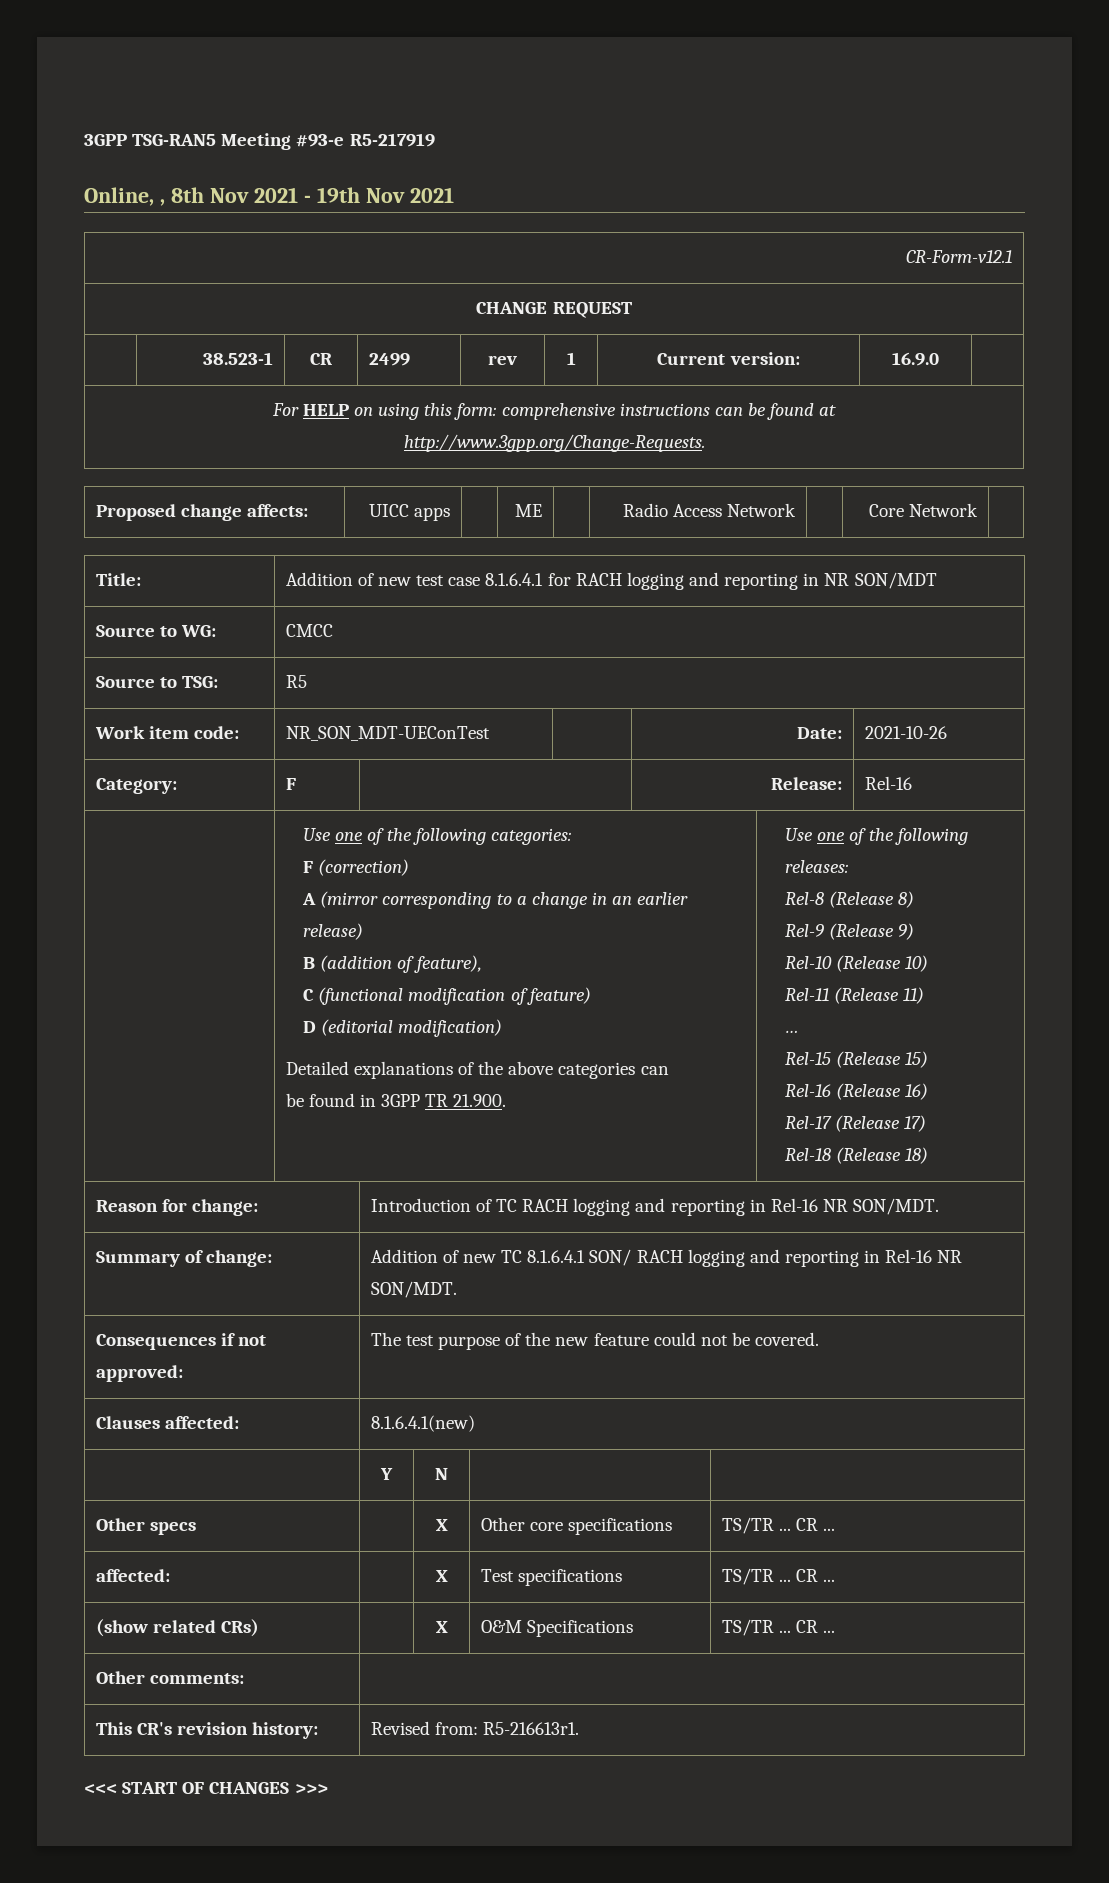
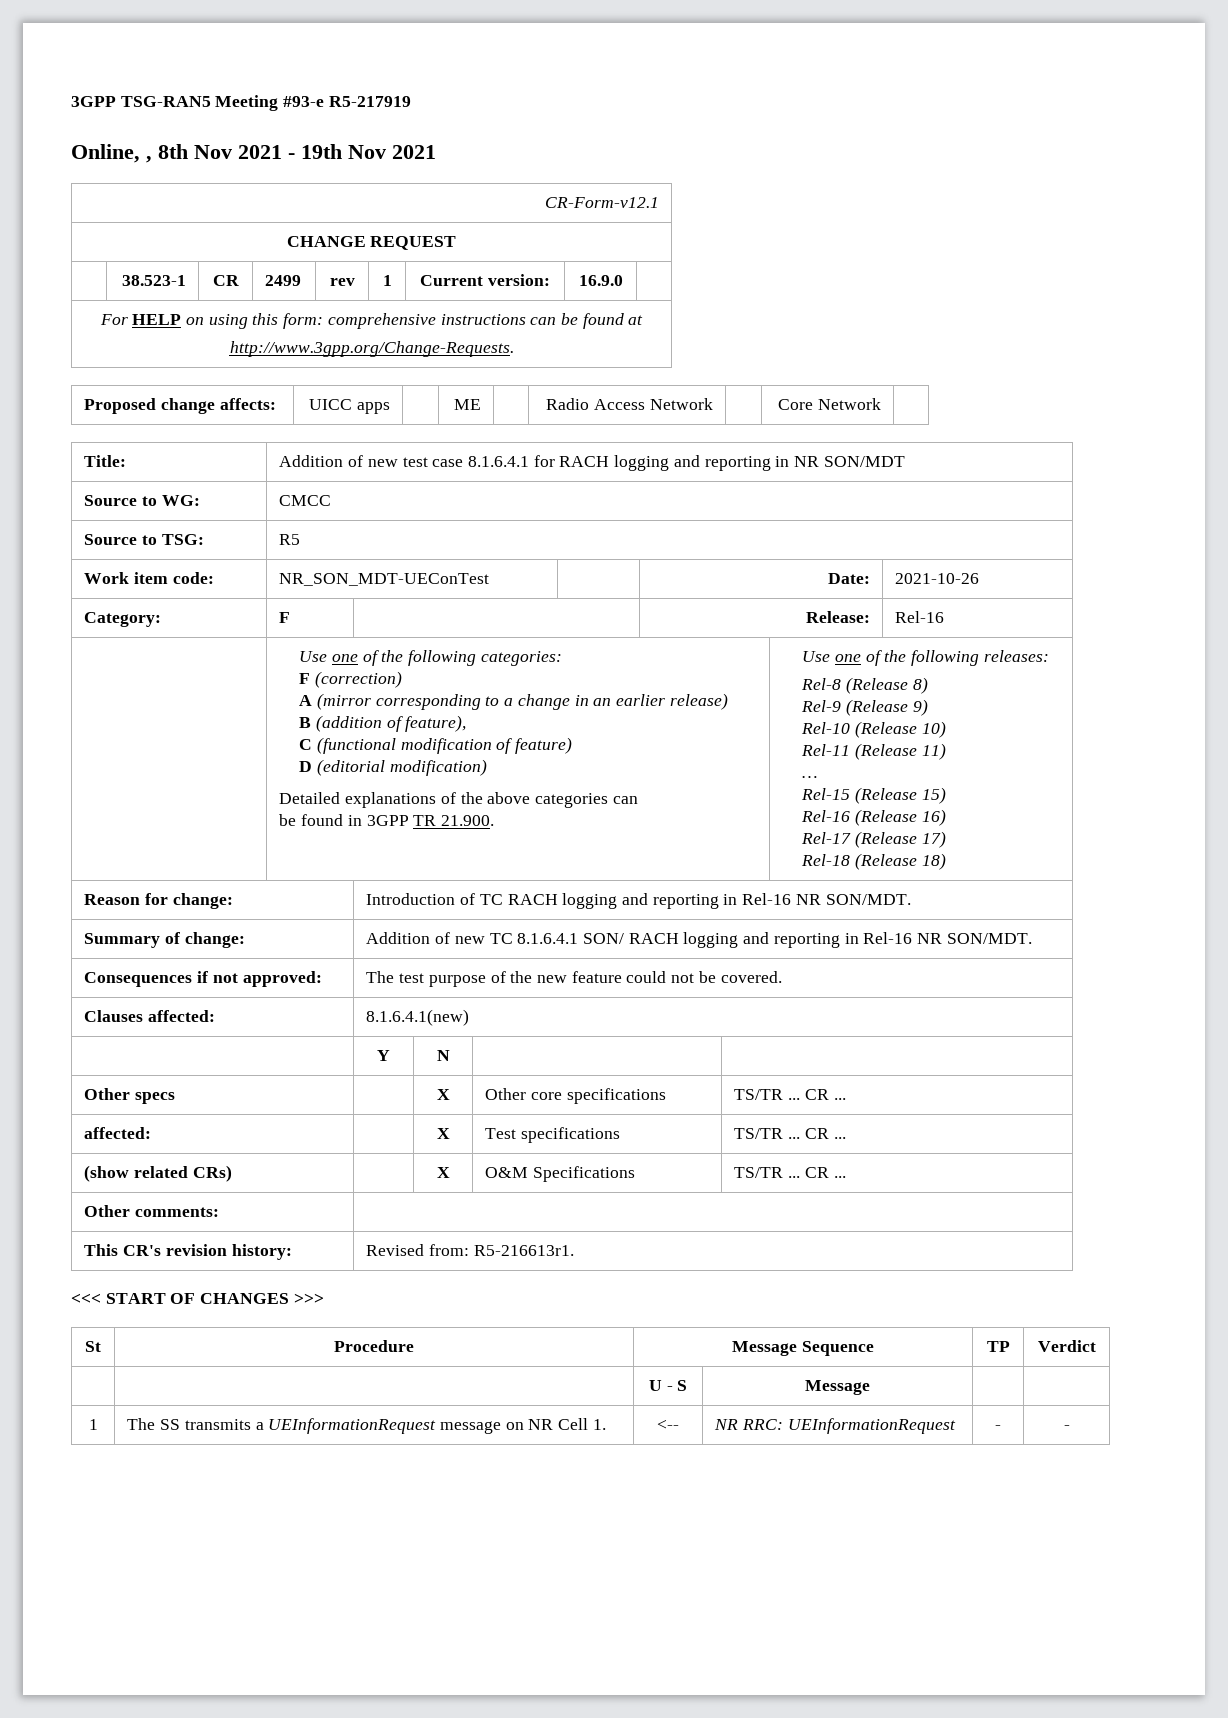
(328, 1789) none -> [85,1341,101,1352] [334,1340,414,1352] [732,1341,874,1356] [986,1341,1010,1352] [1037,1340,1096,1352] [648,1380,688,1391] [805,1380,870,1395] [88,1419,98,1430] [127,1418,606,1434] [657,1419,679,1430] [714,1418,956,1434] [995,1425,1001,1430] [1063,1425,1070,1430] // St | Procedure | Message Sequence | TP | Verdict // | | U - S | Message | | // 1 | The SS transmits a UEInformationRequest message on NR Cell 1. | <-- | NR RRC: UEInformationRequest | - | -

